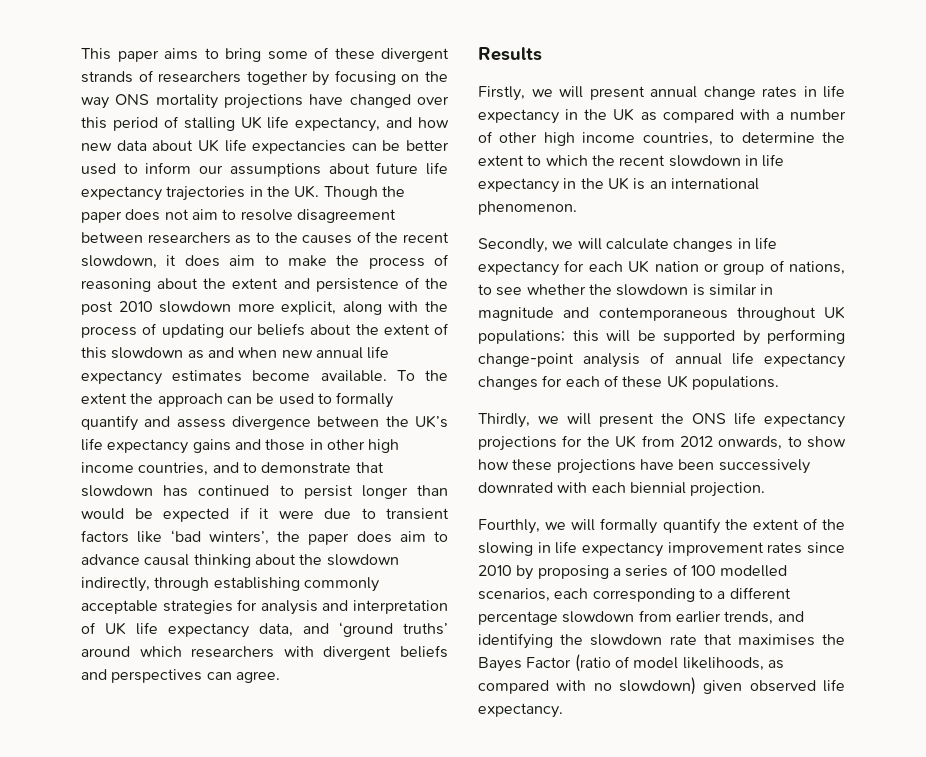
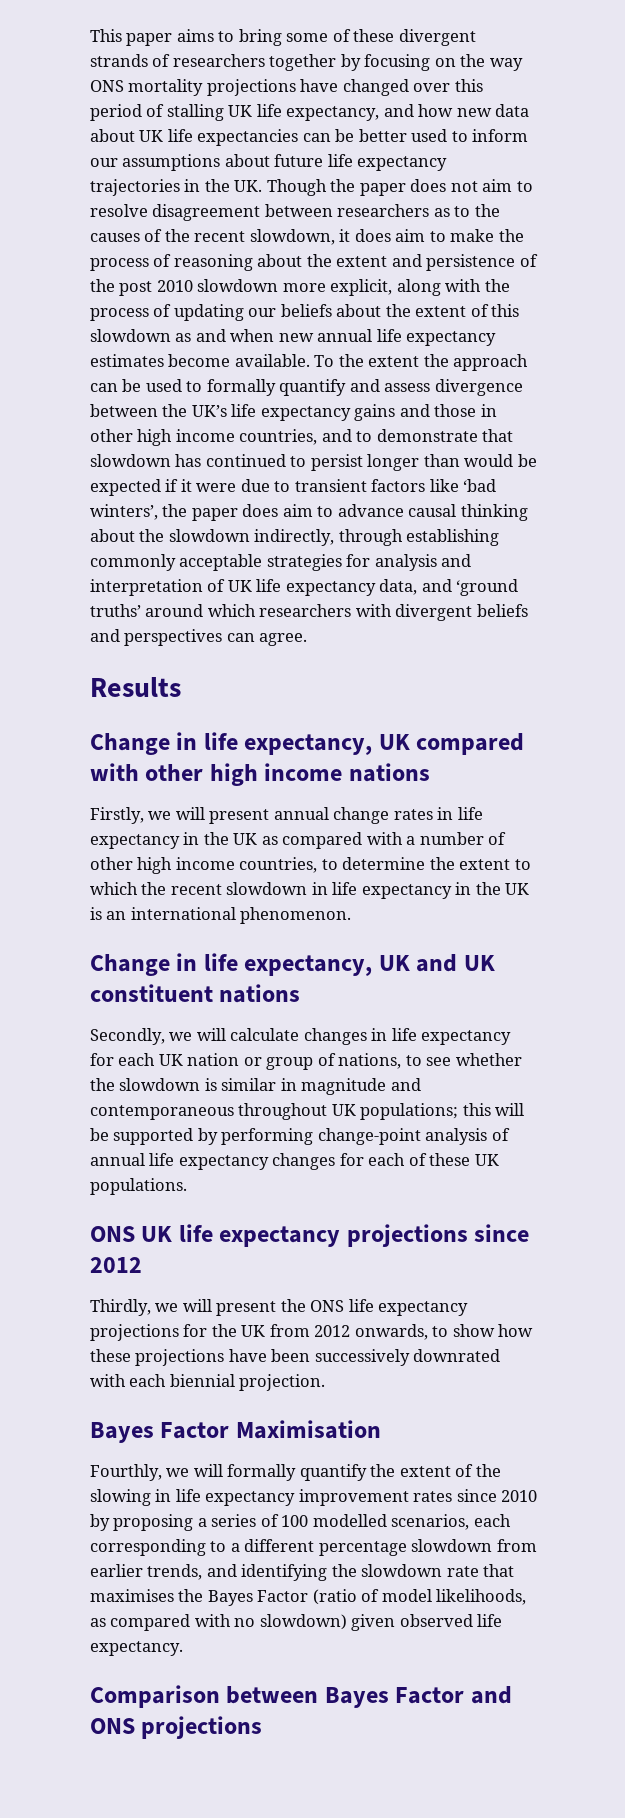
(542, 54) none -> [90,732,525,755] [90,763,430,786] // Change in life expectancy, UK compared with other high income nations
(577, 208) none -> [90,953,495,976] [90,984,301,1003] // Change in life expectancy, UK and UK constituent nations
(779, 383) none -> [90,1224,530,1247] [90,1257,142,1273] // ONS UK life expectancy projections since 2012
(766, 489) none -> [90,1420,381,1443] // Bayes Factor Maximisation
(563, 710) none -> [90,1685,512,1708] [90,1716,263,1739] // Comparison between Bayes Factor and ONS projections

